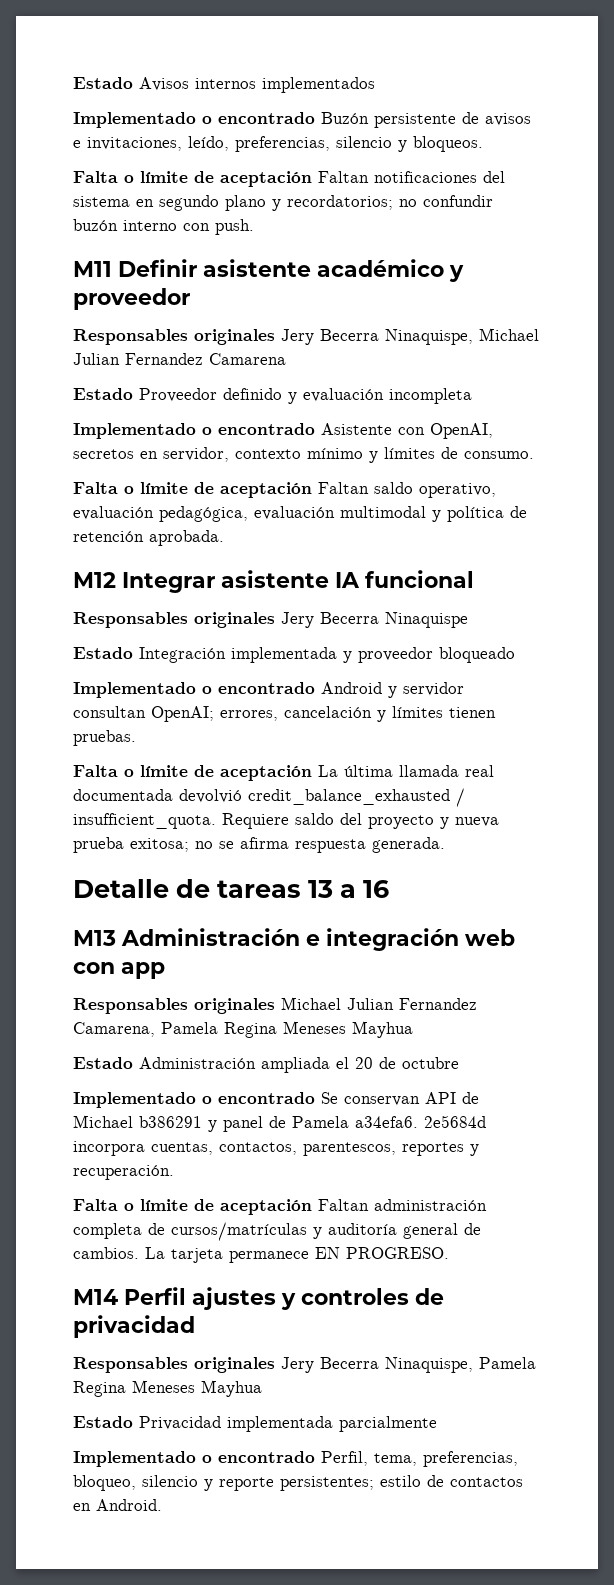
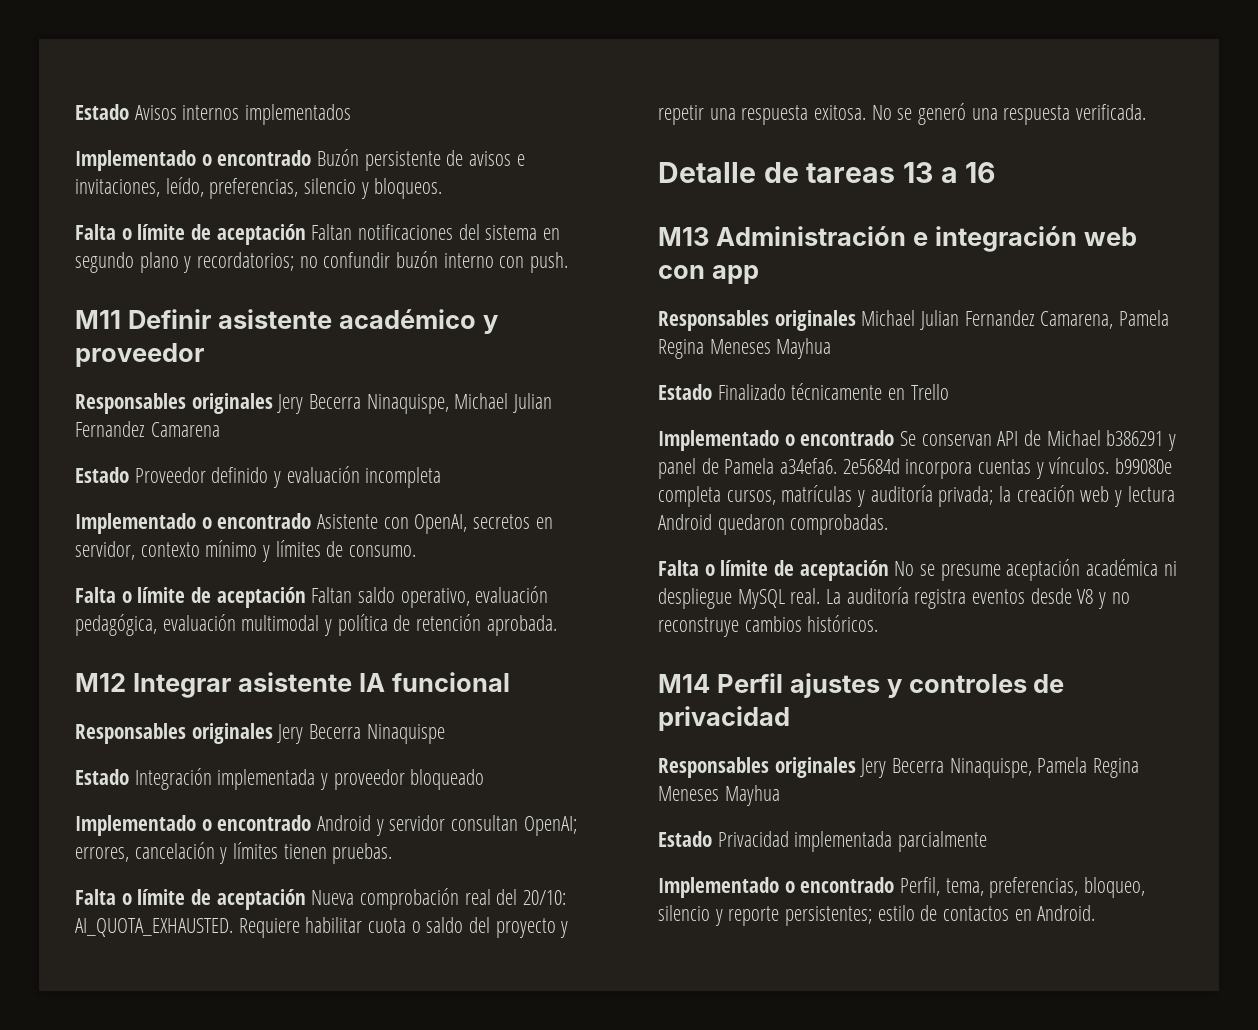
[318,765,494,777] [73,788,465,807] [73,813,499,829] [73,837,445,853] La última llamada real documentada devolvió credit_balance_exhausted / insufficient_quota. Requiere saldo del proyecto y nueva prueba exitosa; no se afirma respuesta generada. -> [311,888,567,910] [75,917,569,938] [658,103,1147,125] Nueva comprobación real del 20/10: AI_QUOTA_EXHAUSTED. Requiere habilitar cuota o saldo del proyecto y repetir una respuesta exitosa. No se generó una respuesta verificada.
[139,1057,459,1073] Administración ampliada el 20 de octubre -> [717,383,949,400] Finalizado técnicamente en Trello
[151,1142,479,1156] [73,1165,174,1180] [73,1199,487,1215] [73,1222,481,1241] [73,1247,449,1263] cuentas, contactos, parentescos, reportes y recuperación. // Falta o límite de aceptación Faltan administración completa de cursos/matrículas y auditoría general de cambios. La tarjeta permanece EN PROGRESO. -> [978,457,1173,479] [658,485,1175,507] [658,514,889,535] [658,559,1177,581] [658,587,1130,609] [658,615,879,637] cuentas y vínculos. b99080e completa cursos, matrículas y auditoría privada; la creación web y lectura Android quedaron comprobadas. // Falta o límite de aceptación No se presume aceptación académica ni despliegue MySQL real. La auditoría registra eventos desde V8 y no reconstruye cambios históricos.

